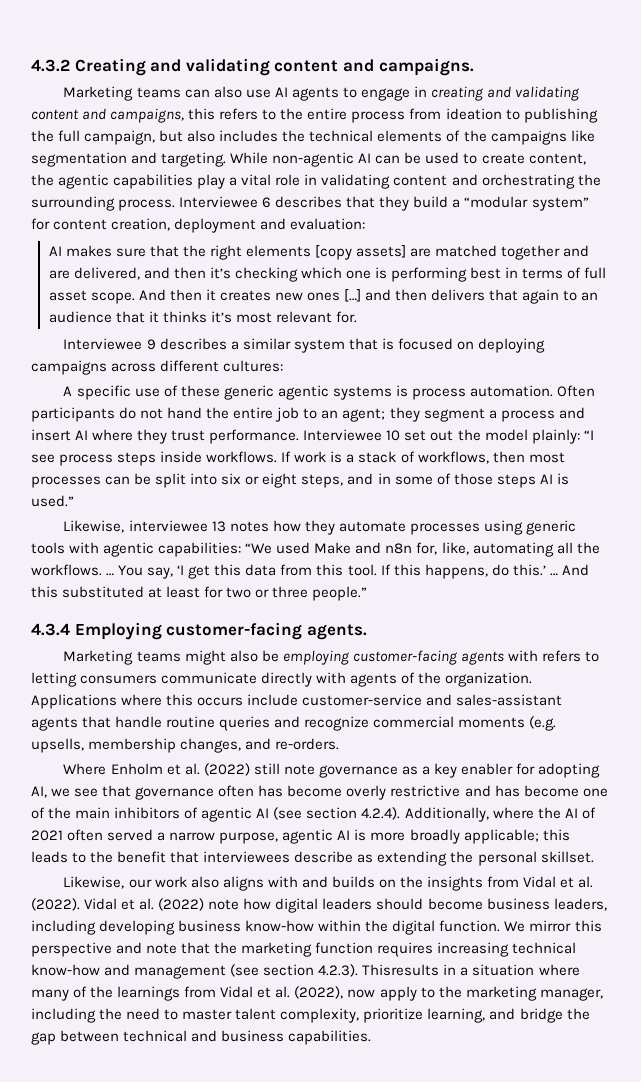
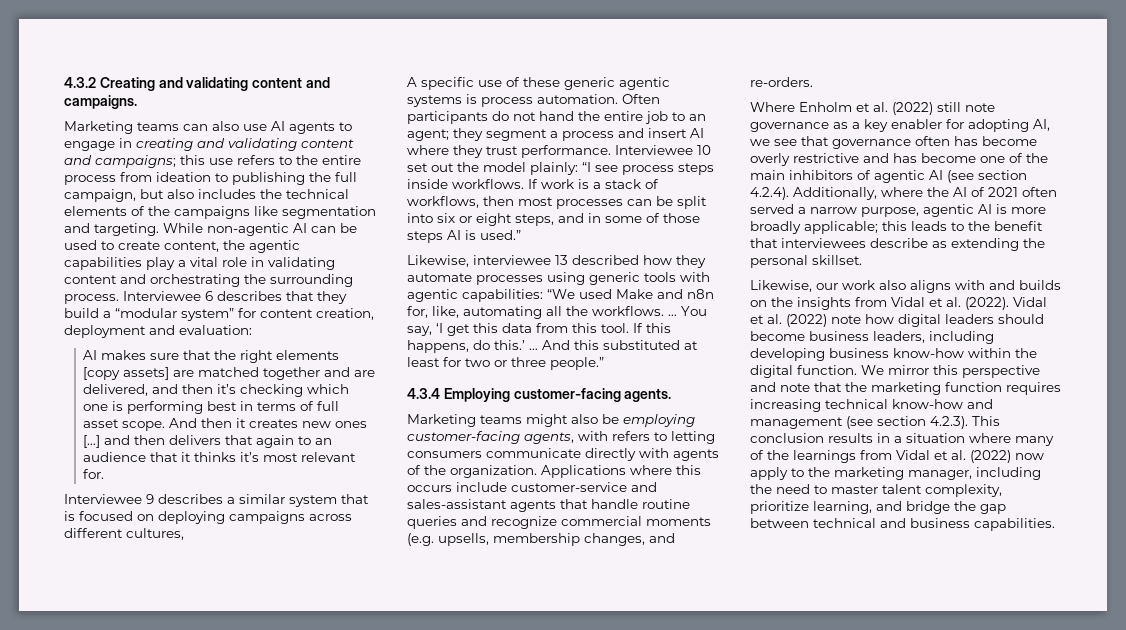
[110,108,216,123] campaigns, this -> [95,155,233,168] campaigns; this use
[223,360,284,372] cultures: -> [126,528,184,540] cultures,
[229,521,269,532] notes -> [572,255,639,265] described
[460,651,504,665] agents -> [524,432,574,444] agents,
[362,964,440,976] Thisresults -> [972,416,1000,426] [750,433,873,443] This conclusion results
[294,986,344,999] (2022), -> [970,450,1011,463] (2022)

